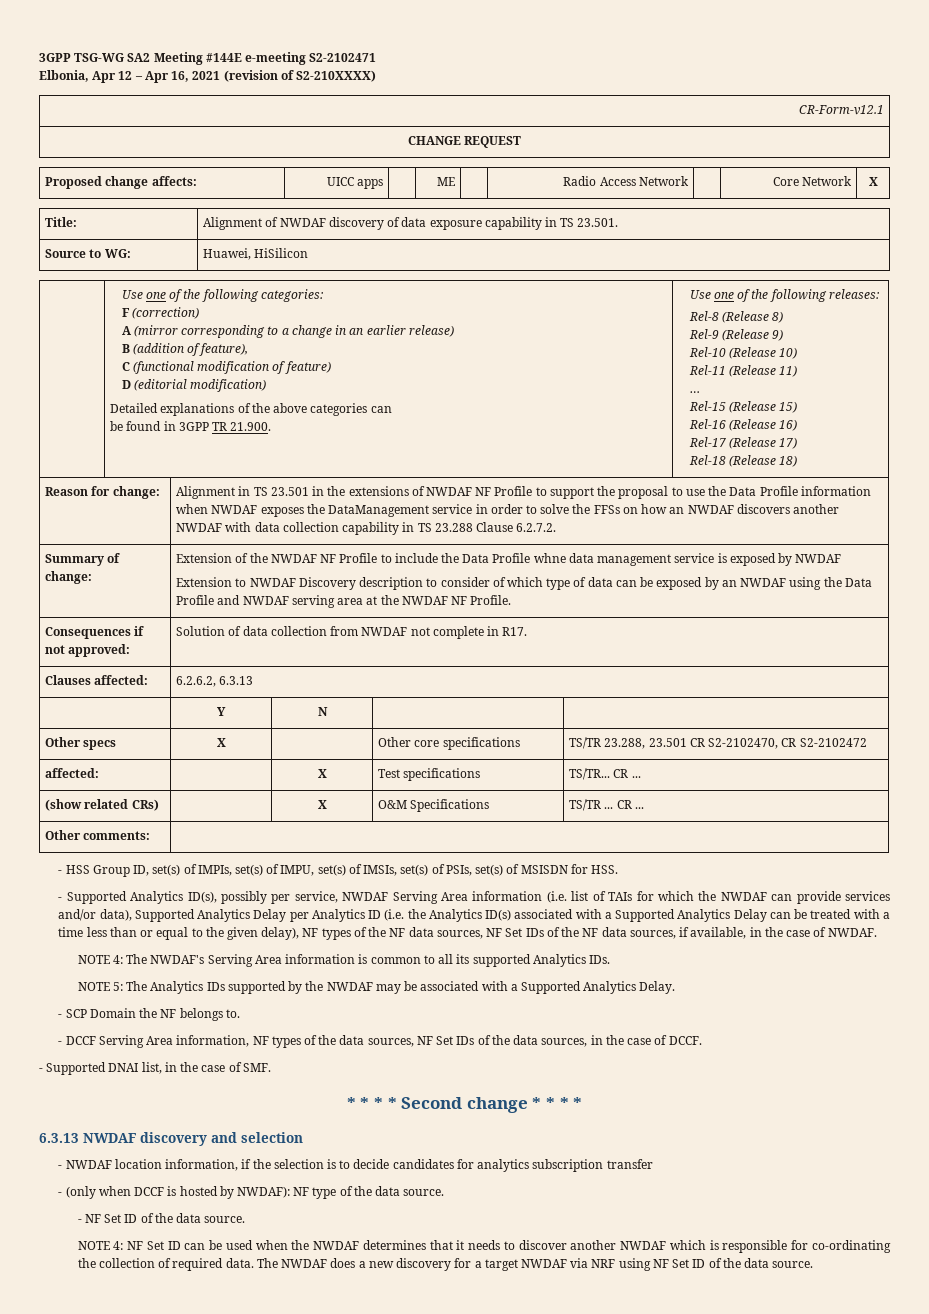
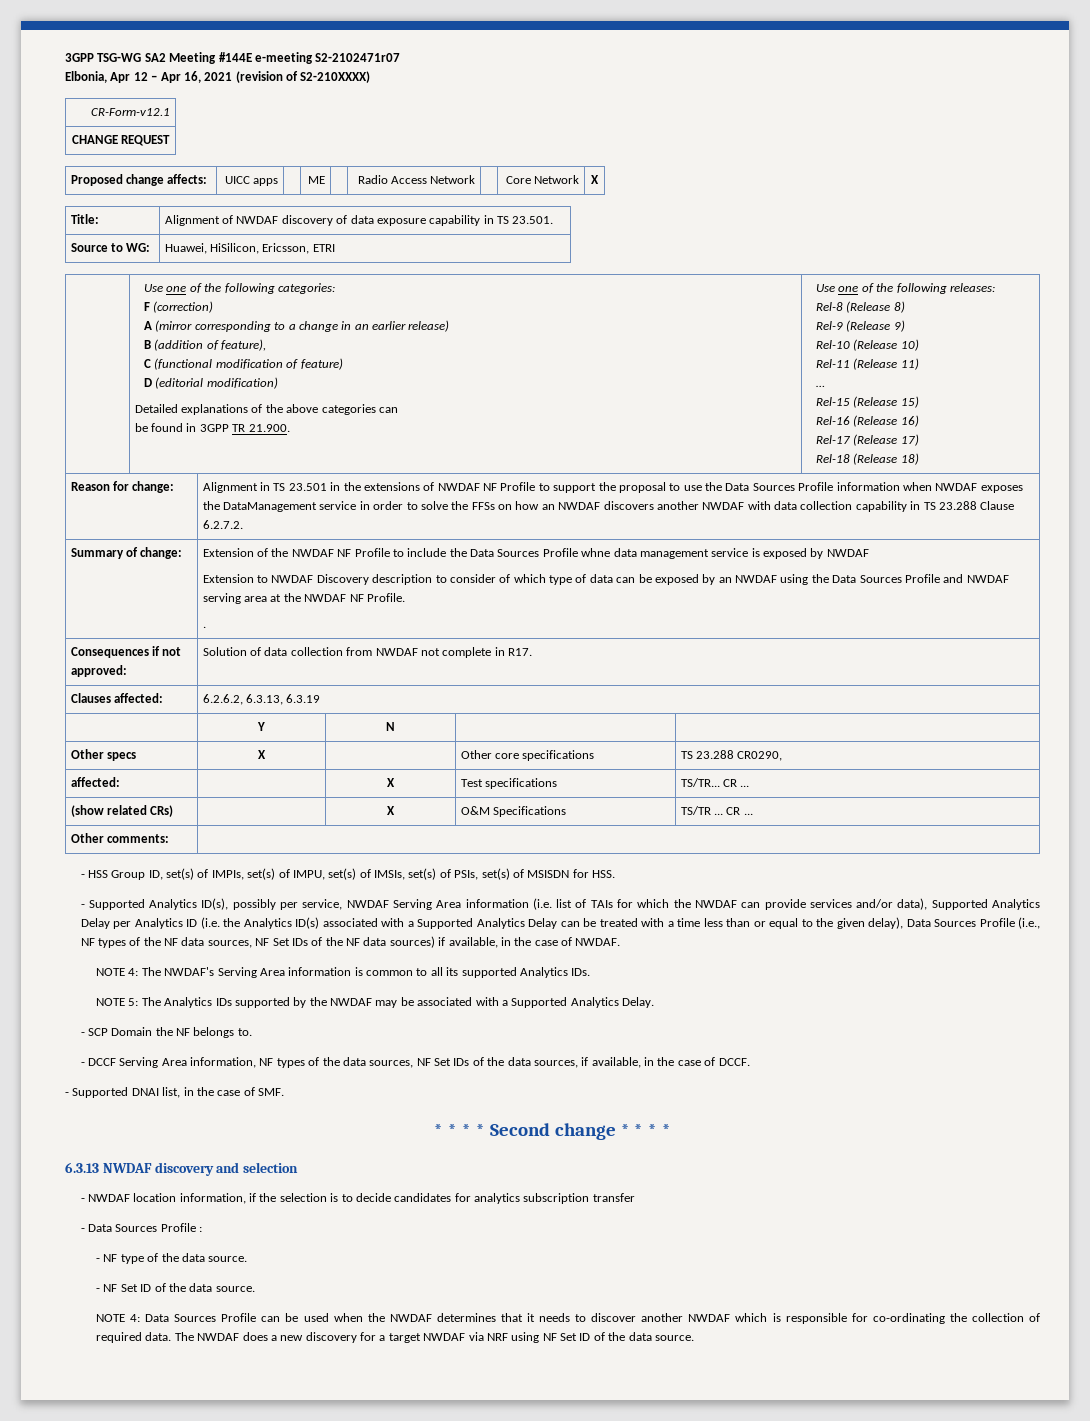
[309,53,377,62] S2-2102471 -> [315,53,401,62] S2-2102471r07
[254,248,309,258] HiSilicon -> [210,243,335,254] HiSilicon, Ericsson, ETRI
(757, 491) none -> [752,483,795,491] Sources
(490, 558) none -> [497,549,540,557] Sources
(872, 582) none -> [859,575,902,583] Sources
(512, 600) none -> [202,626,206,628] // .
[219,676,254,685] 6.3.13 -> [246,694,321,705] 6.3.13, 6.3.19
[569,737,867,749] TS/TR 23.288, 23.501 CR S2-2102470, CR S2-2102472 -> [680,750,783,761] TS 23.288 CR0290,
(300, 933) none -> [906,917,1041,929] Data Sources Profile (i.e.,
[629,930,676,939] sources, -> [389,936,435,948] sources)
(588, 1042) none -> [581,1057,641,1068] if available,
[65,1186,291,1199] (only when DCCF is hosted by NWDAF): -> [87,1223,203,1232] [96,1258,101,1262] Data Sources Profile : // -
[127,1241,181,1250] NF Set ID -> [145,1313,257,1322] Data Sources Profile

